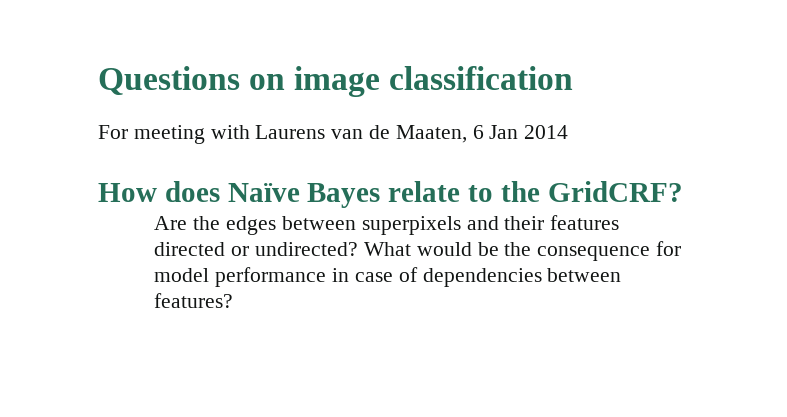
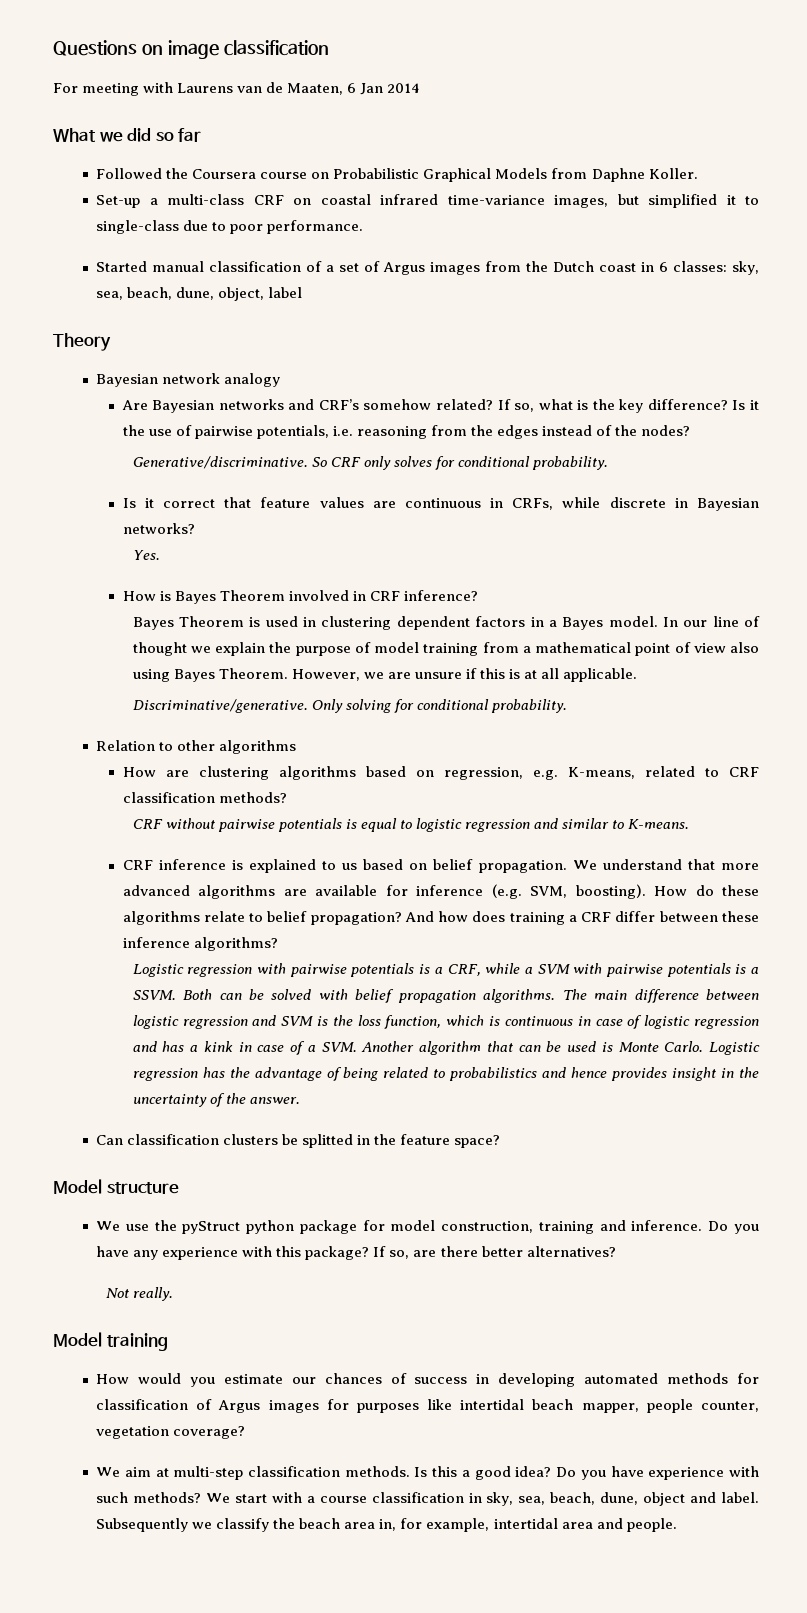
[98,181,683,208] [154,215,620,235] [154,241,681,261] [154,267,622,287] [154,293,234,308] How does Naïve Bayes relate to the GridCRF? // Are the edges between superpixels and their features directed or undirected? What would be the consequence for model performance in case of dependencies between features? -> [53,128,202,142] [96,168,698,182] [96,194,759,208] [96,220,364,234] [96,261,760,275] [96,287,303,301] [53,333,111,351] [96,373,281,387] [121,399,759,413] [122,425,691,439] [132,456,609,470] [122,497,760,511] [122,523,195,534] [132,550,160,560] [122,590,478,604] [132,616,760,630] [132,642,760,656] [132,668,638,682] [132,699,567,713] [96,740,297,754] [122,766,760,780] [122,792,287,803] [132,818,690,832] [122,859,759,873] [122,884,759,899] [122,911,760,925] [122,937,278,951] [132,963,760,977] [132,989,759,1003] [132,1015,760,1029] [132,1041,760,1055] [132,1067,760,1081] [132,1093,300,1107] [96,1134,501,1148] [53,1179,179,1194] [96,1220,760,1234] [96,1246,616,1260] [106,1287,174,1301] [53,1332,168,1351] [96,1373,760,1387] [96,1399,759,1413] [96,1426,246,1439] [96,1466,759,1480] [96,1492,759,1506] [96,1518,677,1532] What we did so far // Followed the Coursera course on Probabilistic Graphical Models from Daphne Koller. // Set-up a multi-class CRF on coastal infrared time-variance images, but simplified it to single-class due to poor performance. // Started manual classification of a set of Argus images from the Dutch coast in 6 classes: sky, sea, beach, dune, object, label // Theory // Bayesian network analogy // Are Bayesian networks and CRF’s somehow related? If so, what is the key difference? Is it the use of pairwise potentials, i.e. reasoning from the edges instead of the nodes? // Generative/discriminative. So CRF only solves for conditional probability. // Is it correct that feature values are continuous in CRFs, while discrete in Bayesian networks? // Yes. // How is Bayes Theorem involved in CRF inference? // Bayes Theorem is used in clustering dependent factors in a Bayes model. In our line of thought we explain the purpose of model training from a mathematical point of view also using Bayes Theorem. However, we are unsure if this is at all applicable. // Discriminative/generative. Only solving for conditional probability. // Relation to other algorithms // How are clustering algorithms based on regression, e.g. K-means, related to CRF classification methods? // CRF without pairwise potentials is equal to logistic regression and similar to K-means. // CRF inference is explained to us based on belief propagation. We understand that more advanced algorithms are available for inference (e.g. SVM, boosting). How do these algorithms relate to belief propagation? And how does training a CRF differ between these inference algorithms? // Logistic regression with pairwise potentials is a CRF, while a SVM with pairwise potentials is a SSVM. Both can be solved with belief propagation algorithms. The main difference between logistic regression and SVM is the loss function, which is continuous in case of logistic regression and has a kink in case of a SVM. Another algorithm that can be used is Monte Carlo. Logistic regression has the advantage of being related to probabilistics and hence provides insight in the uncertainty of the answer. // Can classification clusters be splitted in the feature space? // Model structure // We use the pyStruct python package for model construction, training and inference. Do you have any experience with this package? If so, are there better alternatives? // Not really. // Model training // How would you estimate our chances of success in developing automated methods for classification of Argus images for purposes like intertidal beach mapper, people counter, vegetation coverage? // We aim at multi-step classification methods. Is this a good idea? Do you have experience with such methods? We start with a course classification in sky, sea, beach, dune, object and label. Subsequently we classify the beach area in, for example, intertidal area and people.

